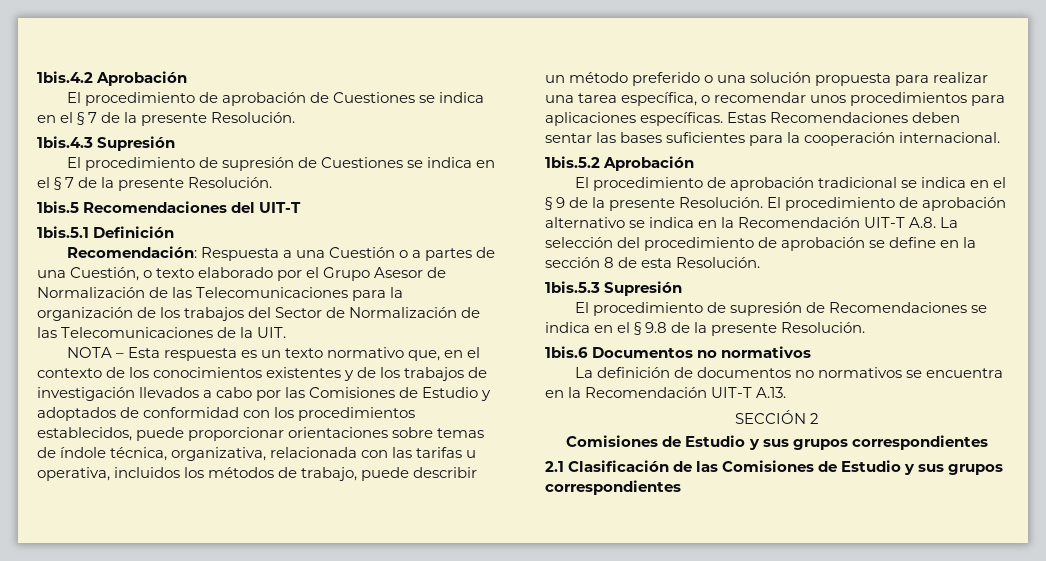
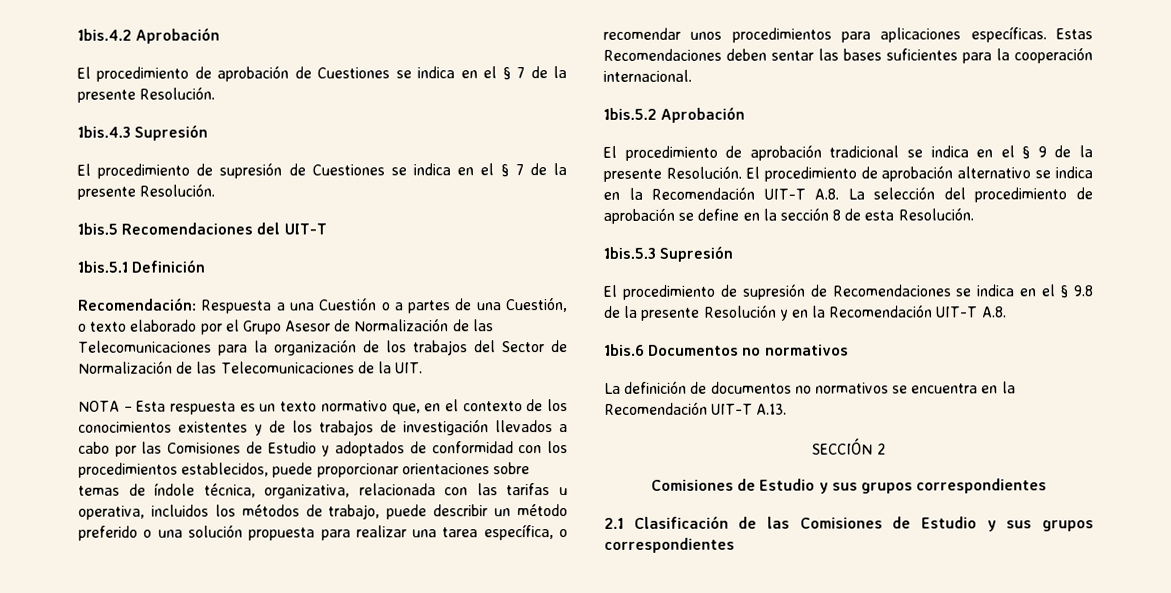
[781,322,866,333] Resolución. -> [703,304,1007,321] Resolución y en la Recomendación UIT-T A.8.

